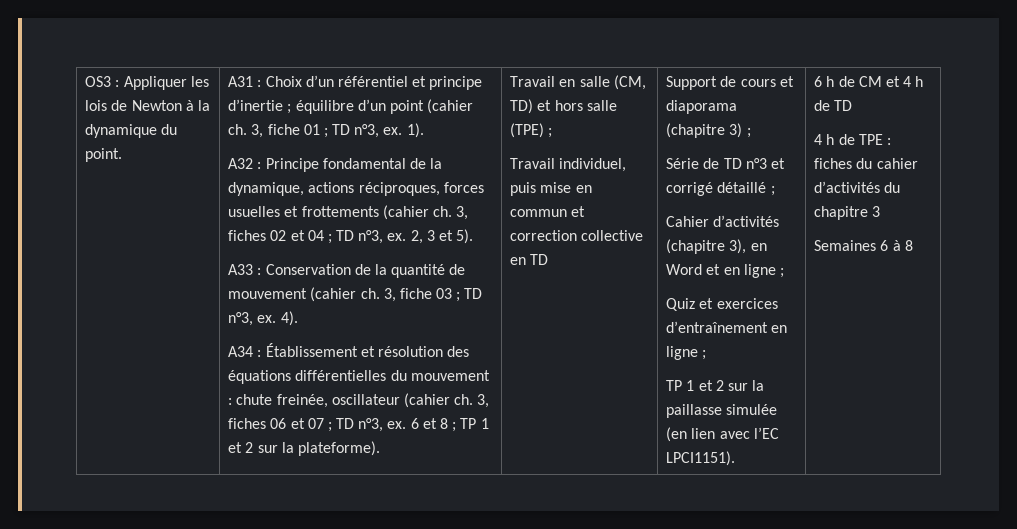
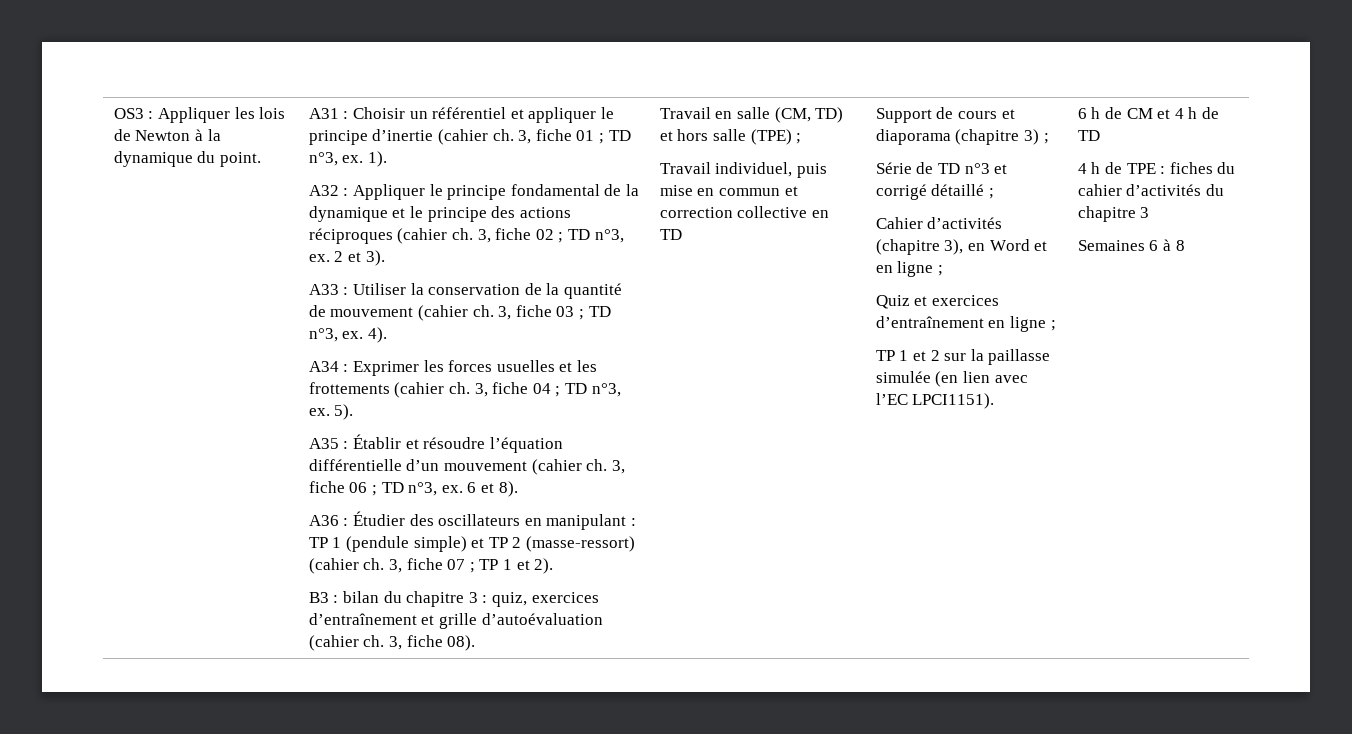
[265,75,483,90] [228,99,424,114] Choix d’un référentiel et principe d’inertie ; équilibre d’un point -> [353,107,615,123] [308,129,434,145] Choisir un référentiel et appliquer le principe d’inertie
[265,158,443,172] [228,182,484,196] [228,205,469,220] [228,229,474,244] Principe fondamental de la dynamique, actions réciproques, forces usuelles et frottements (cahier ch. 3, fiches 02 et 04 ; TD n°3, ex. 2, 3 et 5). -> [353,184,640,200] [308,206,571,222] [308,228,624,244] [308,250,385,266] Appliquer le principe fondamental de la dynamique et le principe des actions réciproques (cahier ch. 3, fiche 02 ; TD n°3, ex. 2 et 3).
[265,264,351,275] Conservation -> [353,283,521,295] Utiliser la conservation
[265,343,470,357] [228,370,490,384] [228,393,490,408] [228,418,324,429] Établissement et résolution des équations différentielles du mouvement : chute freinée, oscillateur (cahier ch. 3, fiches 06 et 07 -> [353,360,598,376] [308,382,621,398] [308,404,354,420] [308,434,563,453] [308,459,625,475] [308,481,368,493] Exprimer les forces usuelles et les frottements (cahier ch. 3, fiche 04 ; TD n°3, ex. 5). // A35 : Établir et résoudre l’équation différentielle d’un mouvement (cahier ch. 3, fiche 06
[439,418,489,432] [228,441,380,456] 8 ; TP 1 et 2 sur la plateforme). -> [498,481,518,497] [308,511,637,530] [308,536,636,552] [308,558,554,574] [308,591,599,607] [308,613,603,629] [308,635,476,651] 8). // A36 : Étudier des oscillateurs en manipulant : TP 1 (pendule simple) et TP 2 (masse-ressort) (cahier ch. 3, fiche 07 ; TP 1 et 2). // B3 : bilan du chapitre 3 : quiz, exercices d’entraînement et grille d’autoévaluation (cahier ch. 3, fiche 08).

